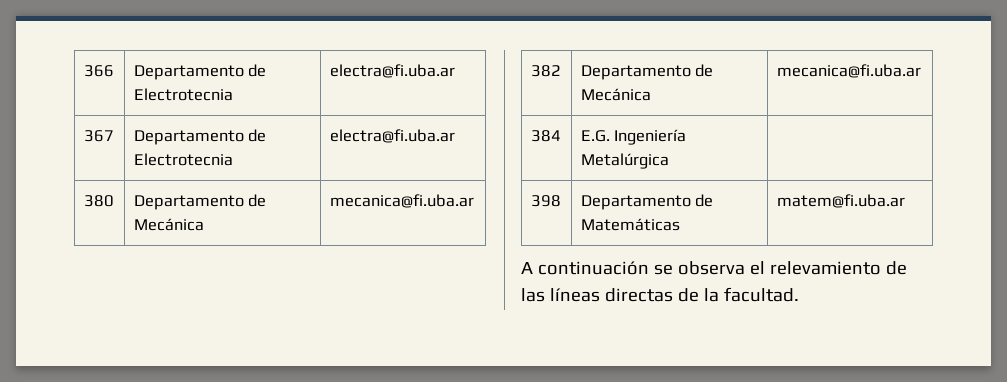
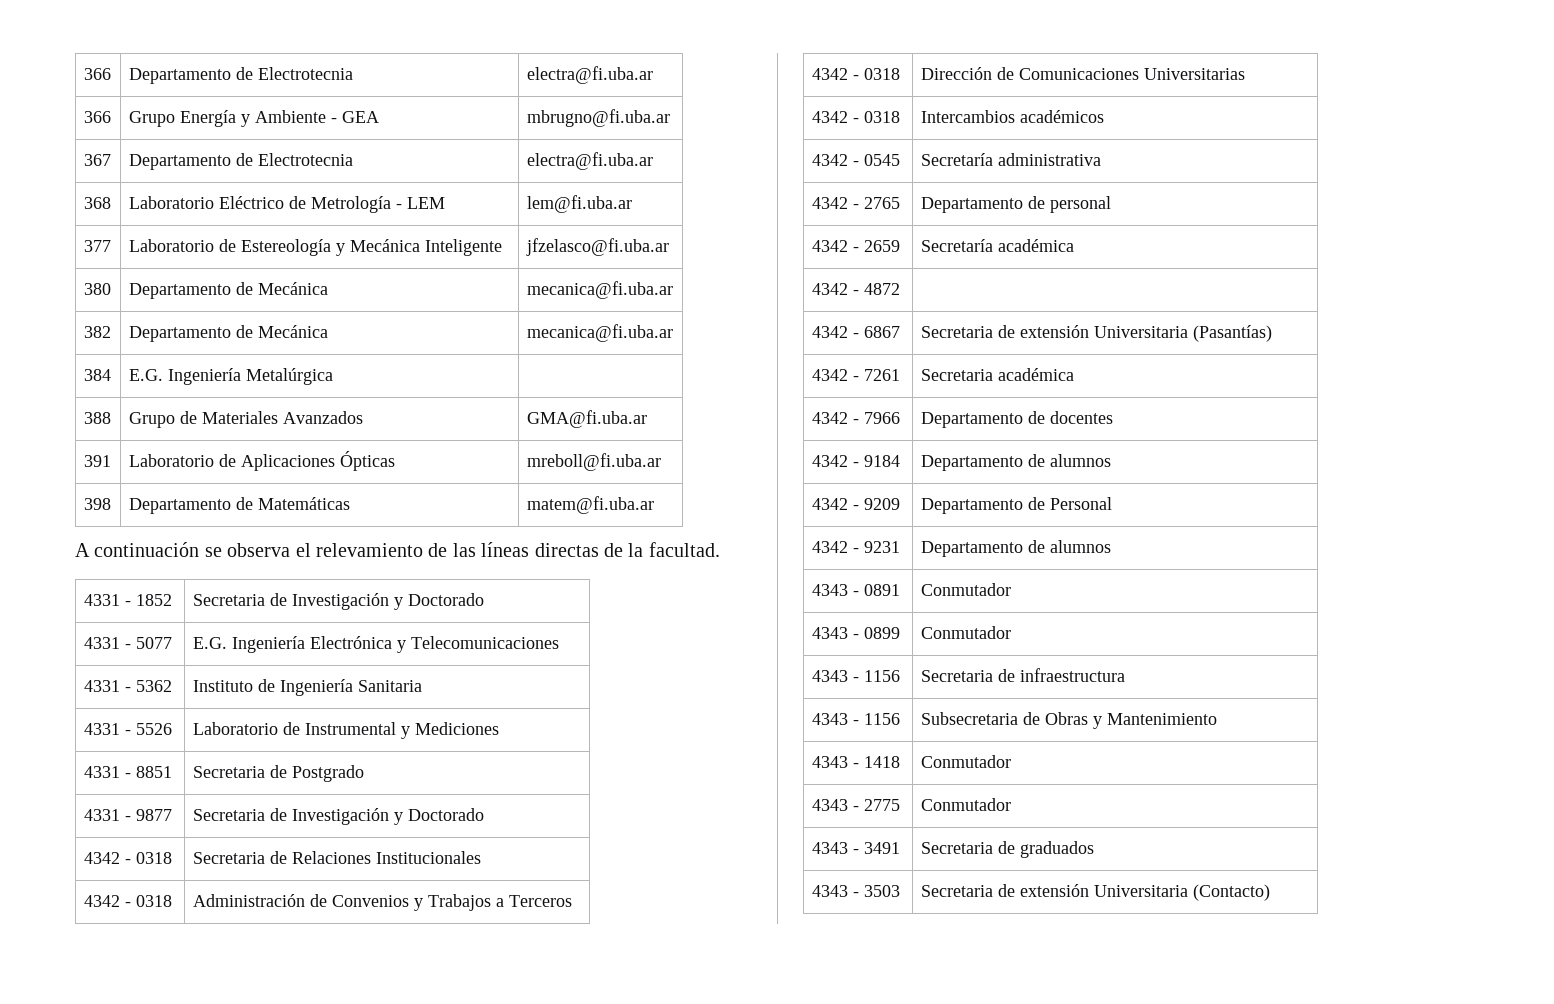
(455, 71) none -> [83,111,111,123] [128,110,379,127] [526,109,670,127] // 366 | Grupo Energía y Ambiente - GEA | mbrugno@fi.uba.ar
(455, 136) none -> [83,197,111,209] [128,196,445,213] [526,195,632,213] [83,240,111,252] [128,239,502,256] [525,238,669,256] // 368 | Laboratorio Eléctrico de Metrología - LEM | lem@fi.uba.ar // 377 | Laboratorio de Estereología y Mecánica Inteligente | jfzelasco@fi.uba.ar
(669, 161) none -> [83,412,111,424] [128,411,363,428] [526,410,647,428] [83,455,111,467] [128,451,395,471] [526,453,661,471] // 388 | Grupo de Materiales Avanzados | GMA@fi.uba.ar // 391 | Laboratorio de Aplicaciones Ópticas | mreboll@fi.uba.ar
(799, 294) none -> [83,594,172,606] [192,593,484,610] [83,637,172,649] [192,636,559,653] [83,680,172,692] [192,679,422,696] [83,723,172,735] [192,722,499,739] [83,766,172,778] [192,765,364,782] [83,809,172,821] [192,808,484,825] [83,852,172,864] [192,851,481,864] [83,895,172,907] [192,894,572,911] [811,68,900,80] [920,67,1245,80] [811,111,900,123] [920,110,1104,123] [811,154,900,166] [920,153,1101,166] [811,197,900,209] [920,196,1111,213] [811,240,900,252] [920,239,1074,252] [811,283,900,295] [811,326,900,338] [920,325,1272,342] [811,369,900,381] [920,368,1074,381] [811,412,900,424] [920,411,1113,428] [811,455,900,467] [920,454,1111,471] [811,498,900,510] [920,497,1112,514] [811,541,900,553] [920,540,1111,557] [811,584,900,596] [920,583,1011,596] [811,627,900,639] [920,626,1011,639] [811,670,900,682] [920,668,1125,682] [811,713,900,725] [920,712,1217,729] [811,756,900,768] [920,755,1011,768] [811,799,900,811] [920,798,1011,811] [811,842,900,854] [920,841,1094,858] [811,885,900,897] [920,884,1270,901] // 4331 - 1852 | Secretaria de Investigación y Doctorado // 4331 - 5077 | E.G. Ingeniería Electrónica y Telecomunicaciones // 4331 - 5362 | Instituto de Ingeniería Sanitaria // 4331 - 5526 | Laboratorio de Instrumental y Mediciones // 4331 - 8851 | Secretaria de Postgrado // 4331 - 9877 | Secretaria de Investigación y Doctorado // 4342 - 0318 | Secretaria de Relaciones Institucionales // 4342 - 0318 | Administración de Convenios y Trabajos a Terceros // 4342 - 0318 | Dirección de Comunicaciones Universitarias // 4342 - 0318 | Intercambios académicos // 4342 - 0545 | Secretaría administrativa // 4342 - 2765 | Departamento de personal // 4342 - 2659 | Secretaría académica // 4342 - 4872 | // 4342 - 6867 | Secretaria de extensión Universitaria (Pasantías) // 4342 - 7261 | Secretaria académica // 4342 - 7966 | Departamento de docentes // 4342 - 9184 | Departamento de alumnos // 4342 - 9209 | Departamento de Personal // 4342 - 9231 | Departamento de alumnos // 4343 - 0891 | Conmutador // 4343 - 0899 | Conmutador // 4343 - 1156 | Secretaria de infraestructura // 4343 - 1156 | Subsecretaria de Obras y Mantenimiento // 4343 - 1418 | Conmutador // 4343 - 2775 | Conmutador // 4343 - 3491 | Secretaria de graduados // 4343 - 3503 | Secretaria de extensión Universitaria (Contacto)

